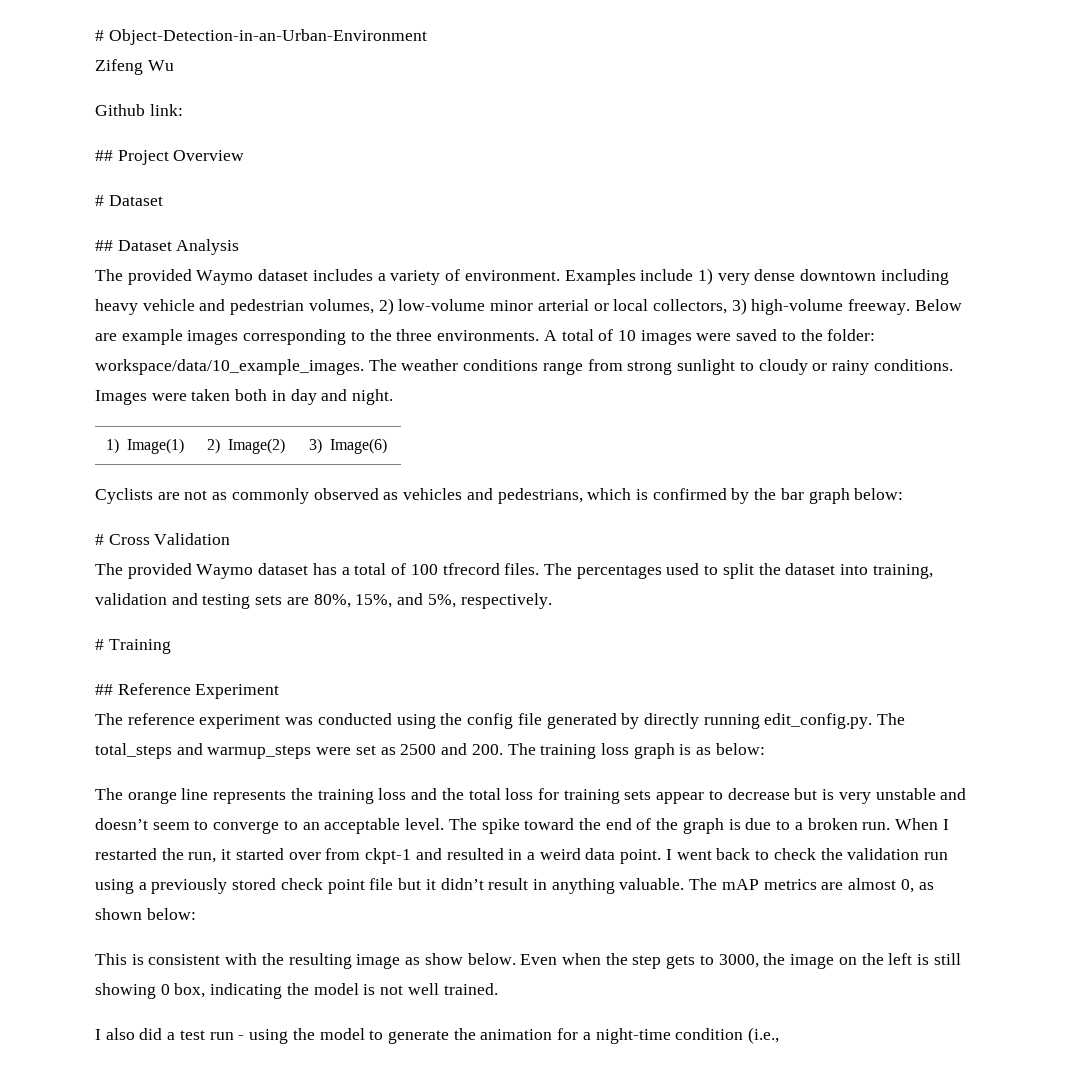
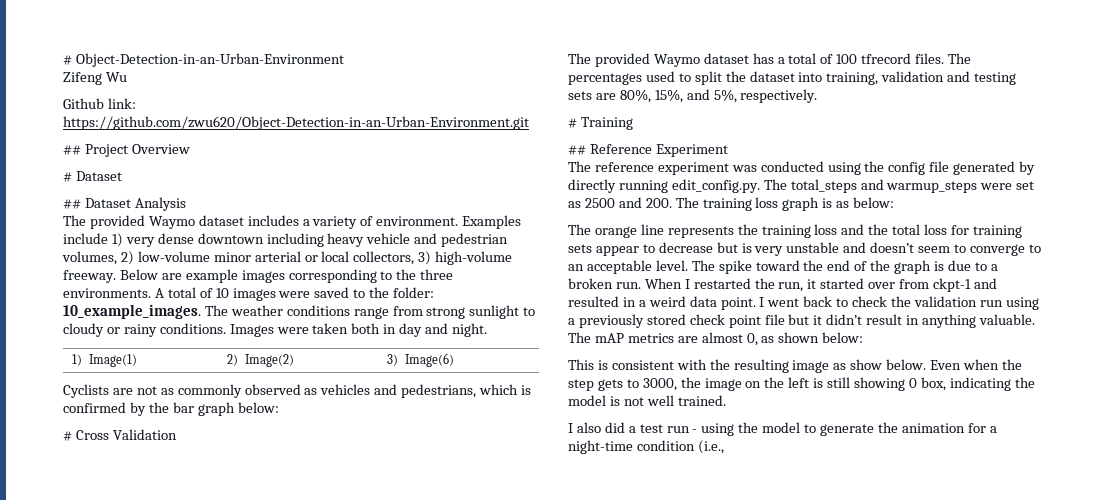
(183, 110) none -> [63,116,529,130] https://github.com/zwu620/Object-Detection-in-an-Urban-Environment.git
[95,359,364,375] workspace/data/10_example_images. -> [63,304,201,319] 10_example_images.

